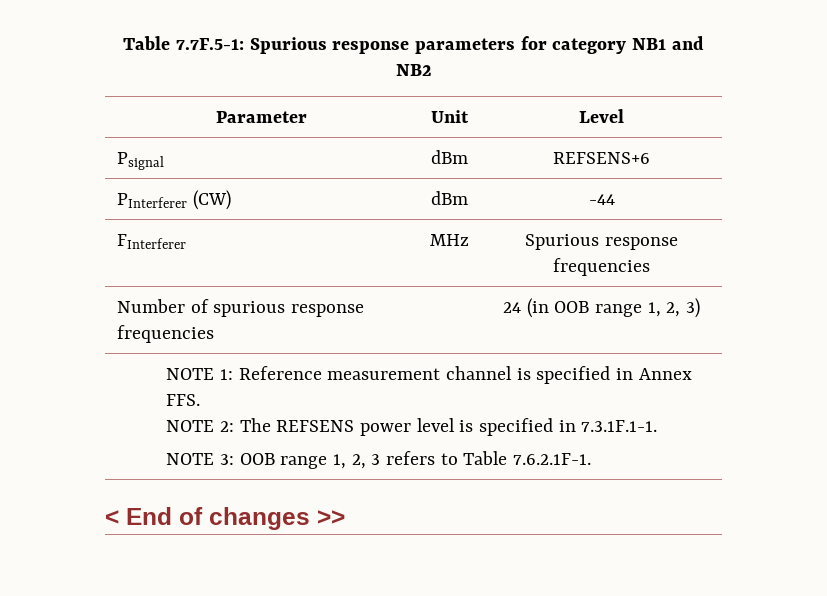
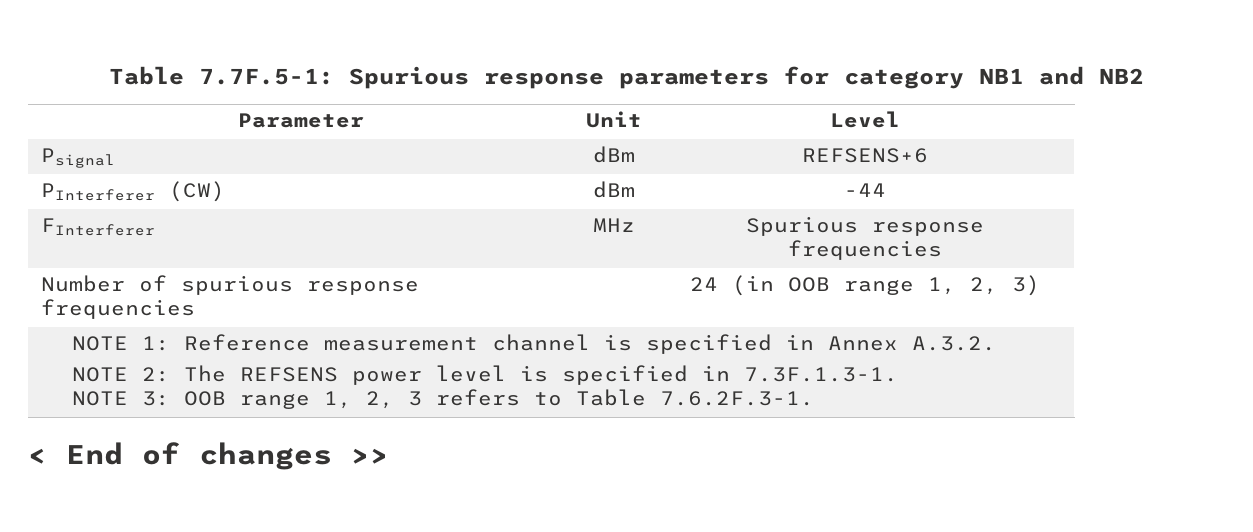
[166,394,201,406] FFS. -> [911,336,996,351] A.3.2.
[581,420,658,432] 7.3.1F.1-1. -> [743,367,898,382] 7.3F.1.3-1.
[512,453,591,465] 7.6.2.1F-1. -> [659,391,814,406] 7.6.2F.3-1.

